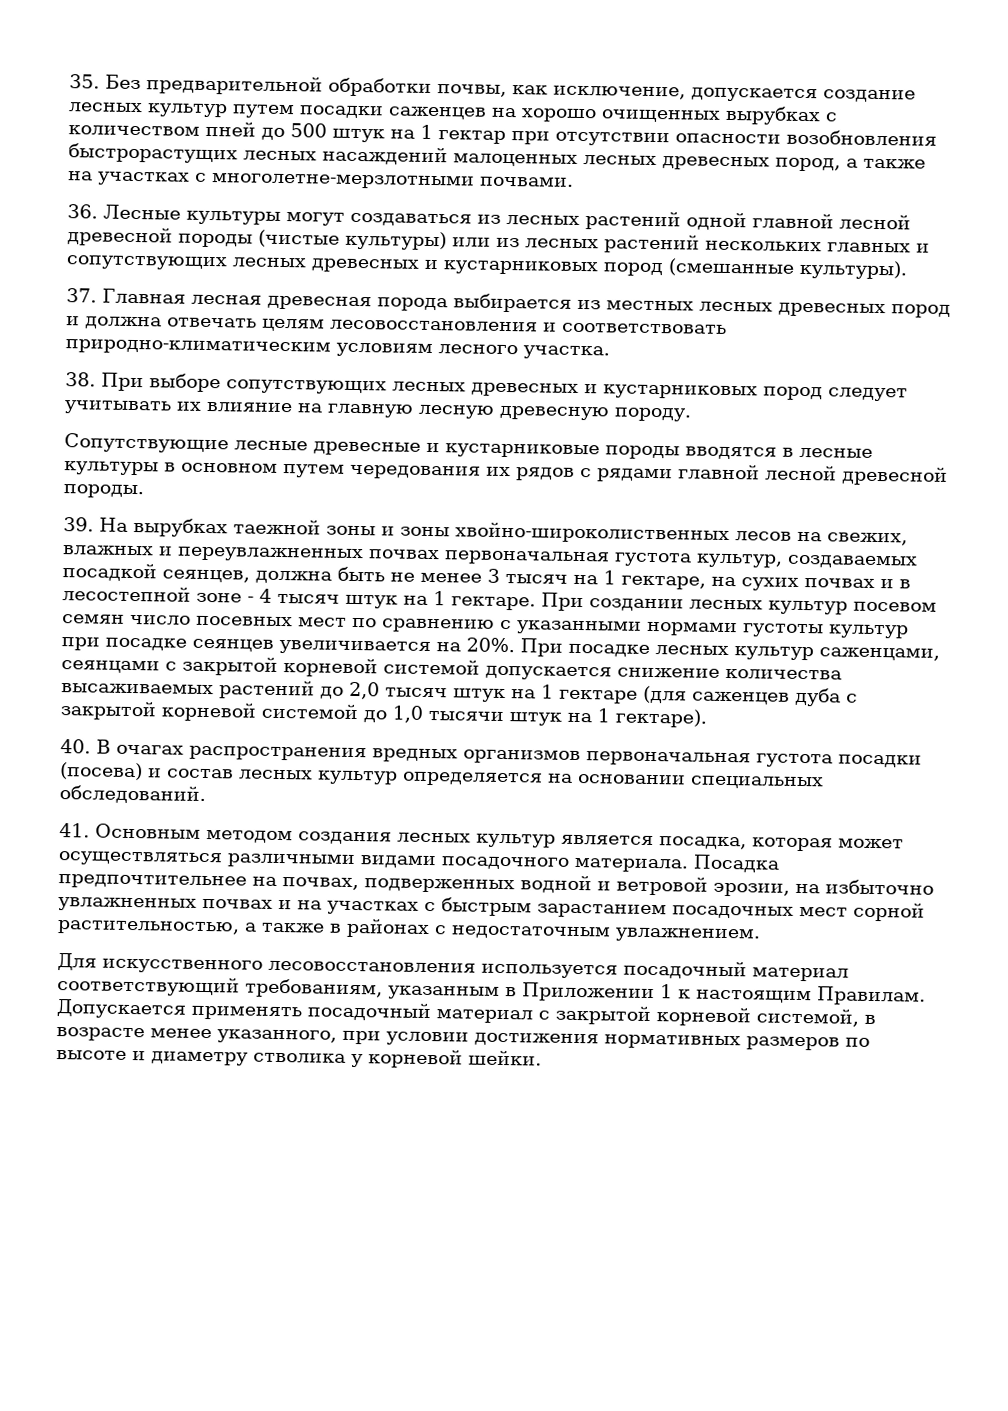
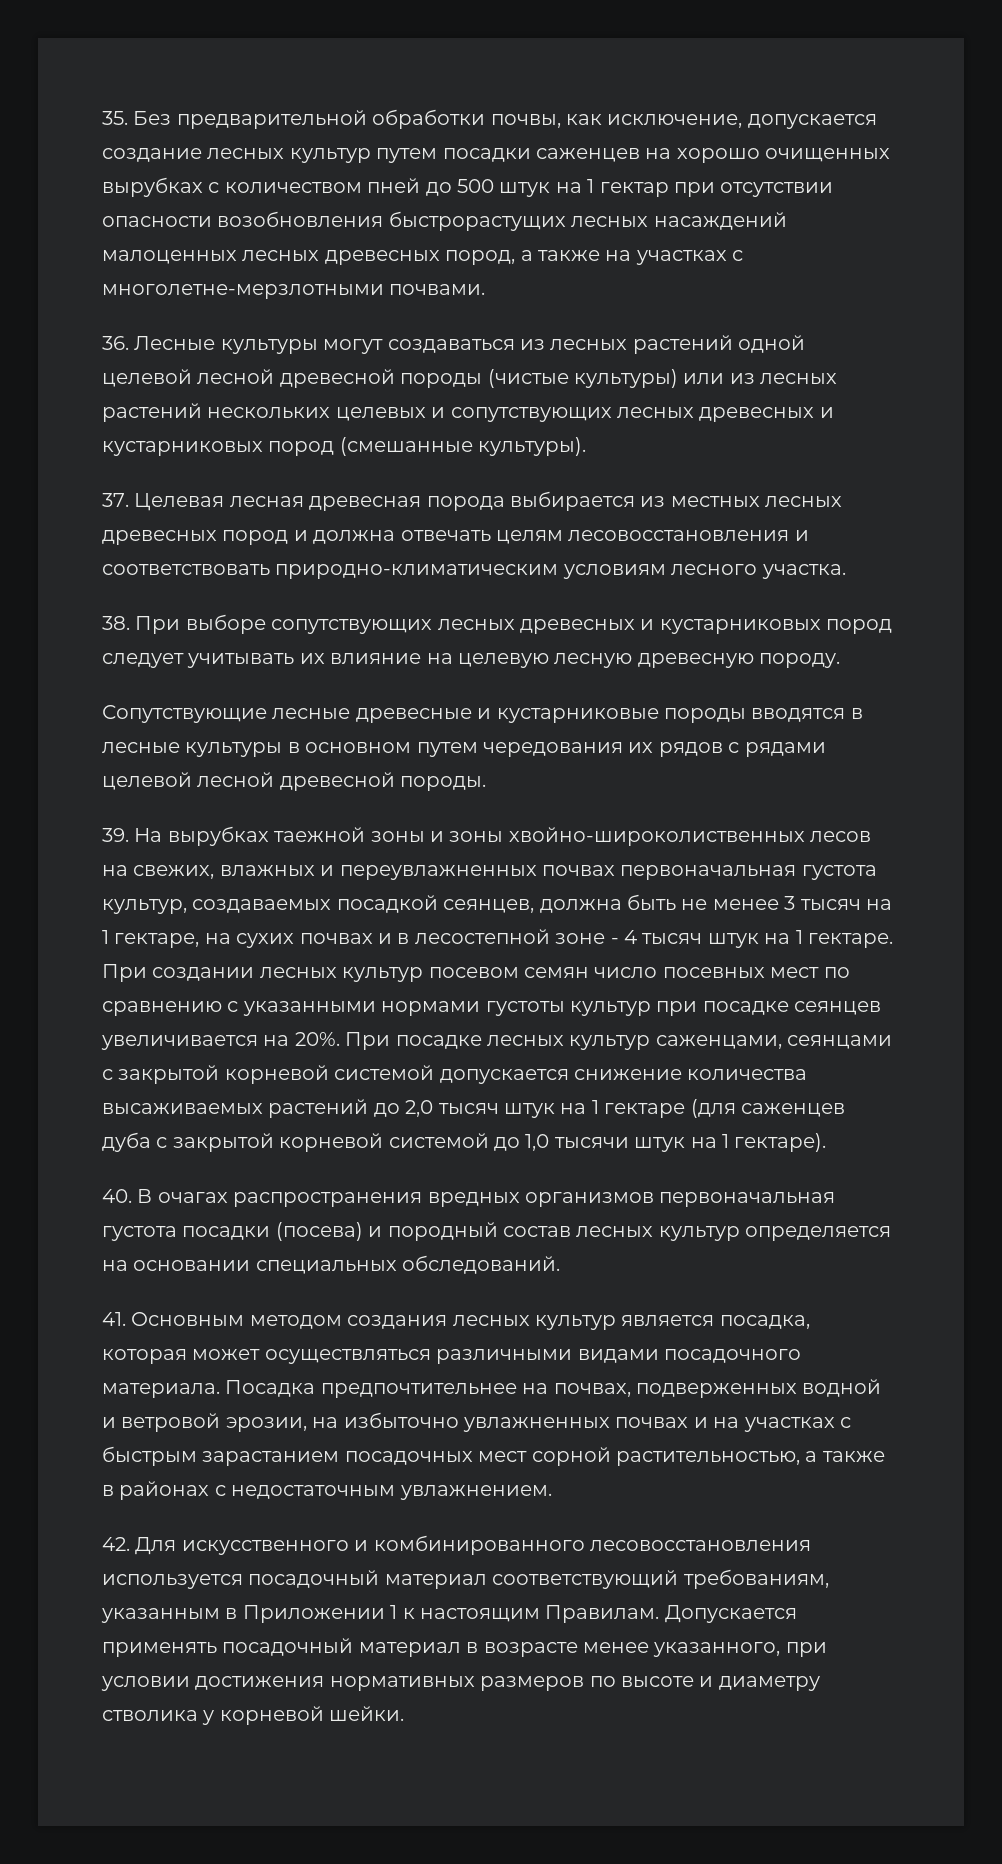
[752,212,834,229] главной -> [102,369,192,387] целевой
[827,242,911,253] главных -> [335,407,426,421] целевых
[102,288,186,304] Главная -> [134,493,225,511] Целевая
[327,403,414,418] главную -> [458,653,549,668] целевую
[678,463,760,480] главной -> [102,772,192,790] целевой
(162, 773) none -> [387,1222,498,1241] породный
(761, 935) none -> [102,1537,130,1551] 42.
(263, 966) none -> [354,1535,585,1555] и комбинированного
[538,1004,859,1027] с закрытой корневой системой, -> (461, 1649) none

